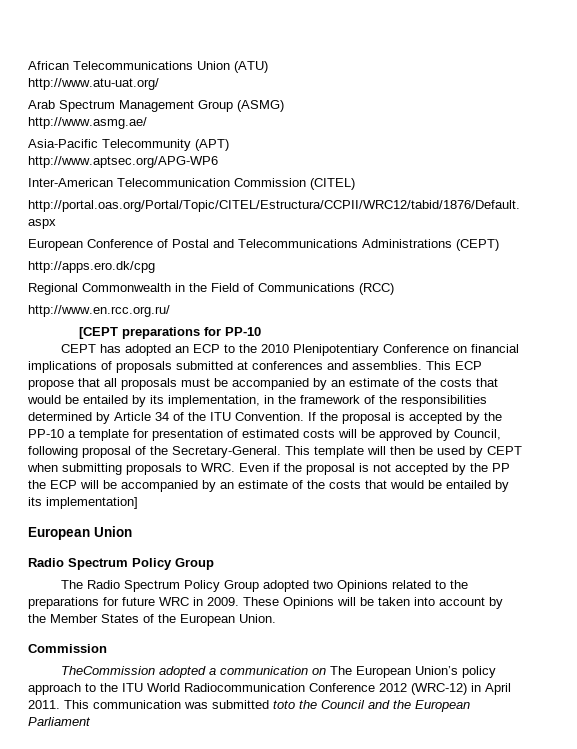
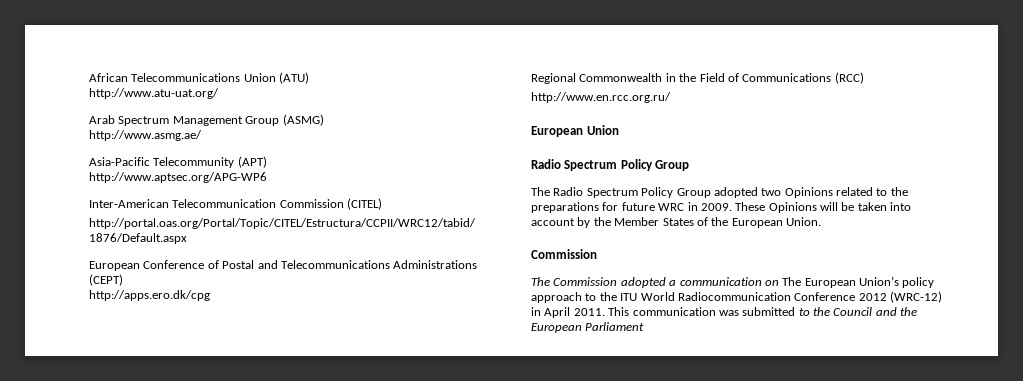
[79,327,262,339] [61,344,520,356] [28,361,482,373] [28,378,498,390] [27,395,487,407] [28,412,502,424] [28,429,501,441] [28,446,522,458] [27,463,510,475] [28,480,509,492] [28,497,138,509] // [CEPT preparations for PP-10 // CEPT has adopted an ECP to the 2010 Plenipotentiary Conference on financial implications of proposals submitted at conferences and assemblies. This ECP propose that all proposals must be accompanied by an estimate of the costs that would be entailed by its implementation, in the framework of the responsibilities determined by Article 34 of the ITU Convention. If the proposal is accepted by the PP-10 a template for presentation of estimated costs will be approved by Council, following proposal of the Secretary-General. This template will then be used by CEPT when submitting proposals to WRC. Even if the proposal is not accepted by the PP the ECP will be accompanied by an estimate of the costs that would be entailed by its implementation] -> (671, 97) none
[61,666,156,675] TheCommission -> [531,277,618,286] The Commission
[273,700,295,709] toto -> [798,308,810,316] to

